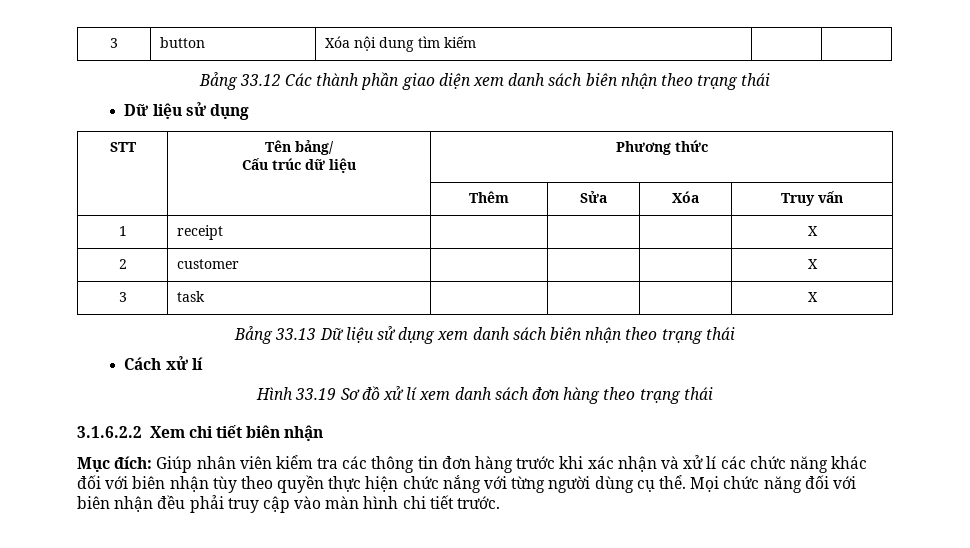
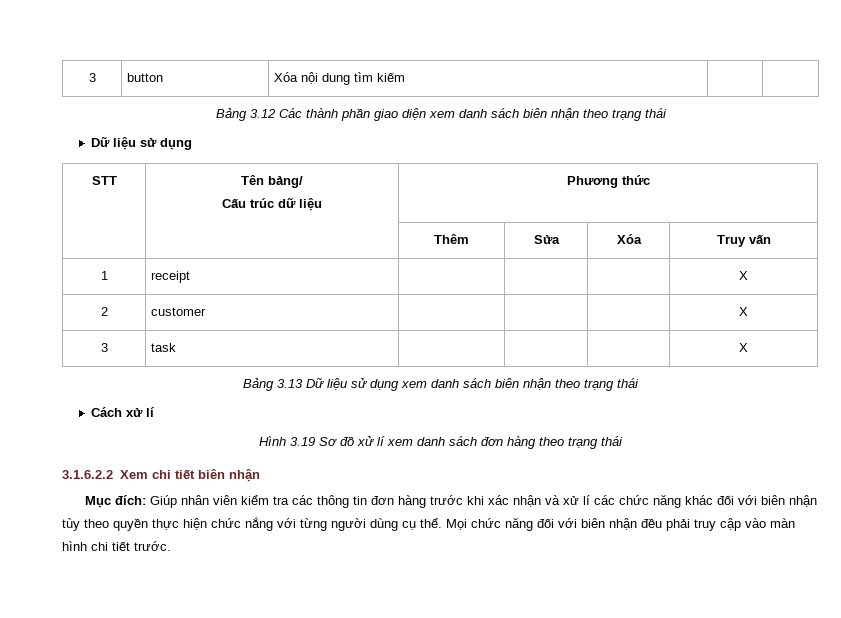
[239,74,281,86] 33.12 -> [249,109,276,118] 3.12
[275,328,317,340] 33.13 -> [277,379,303,388] 3.13
[295,388,337,400] 33.19 -> [290,437,315,446] 3.19

